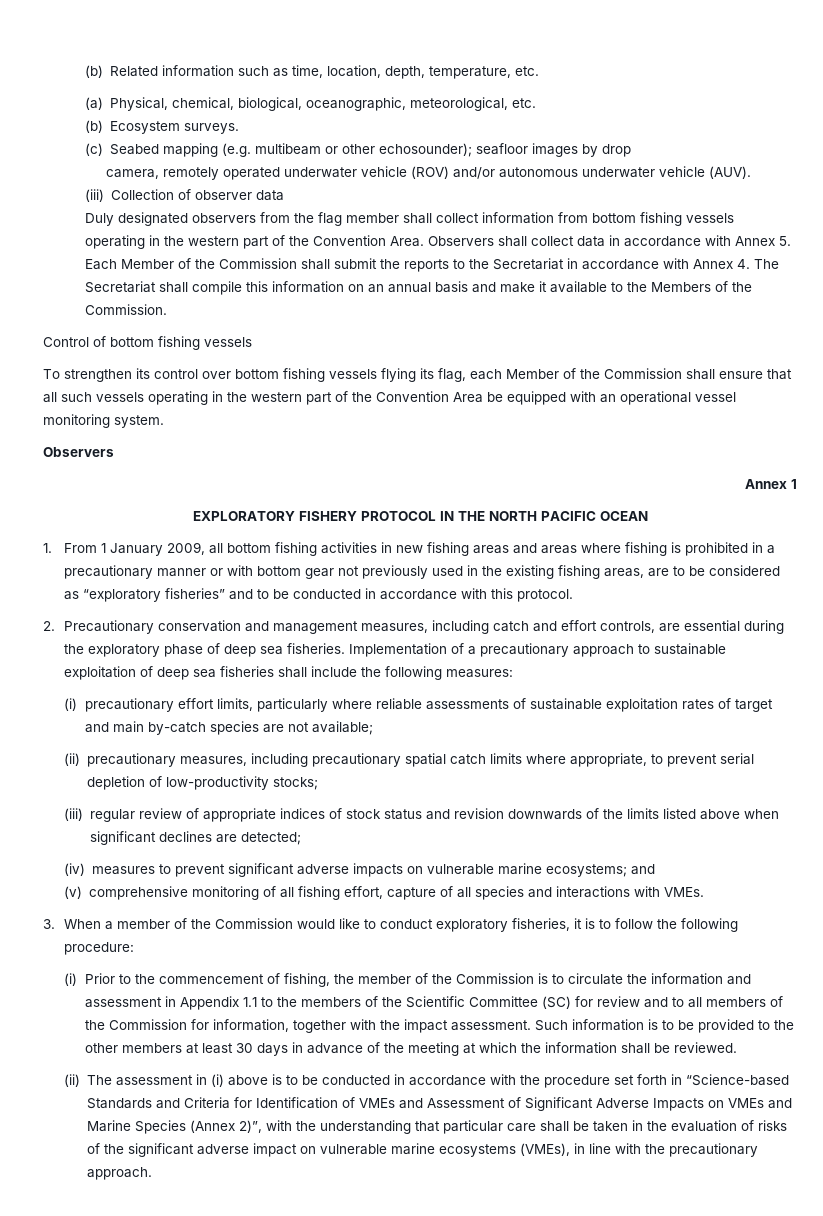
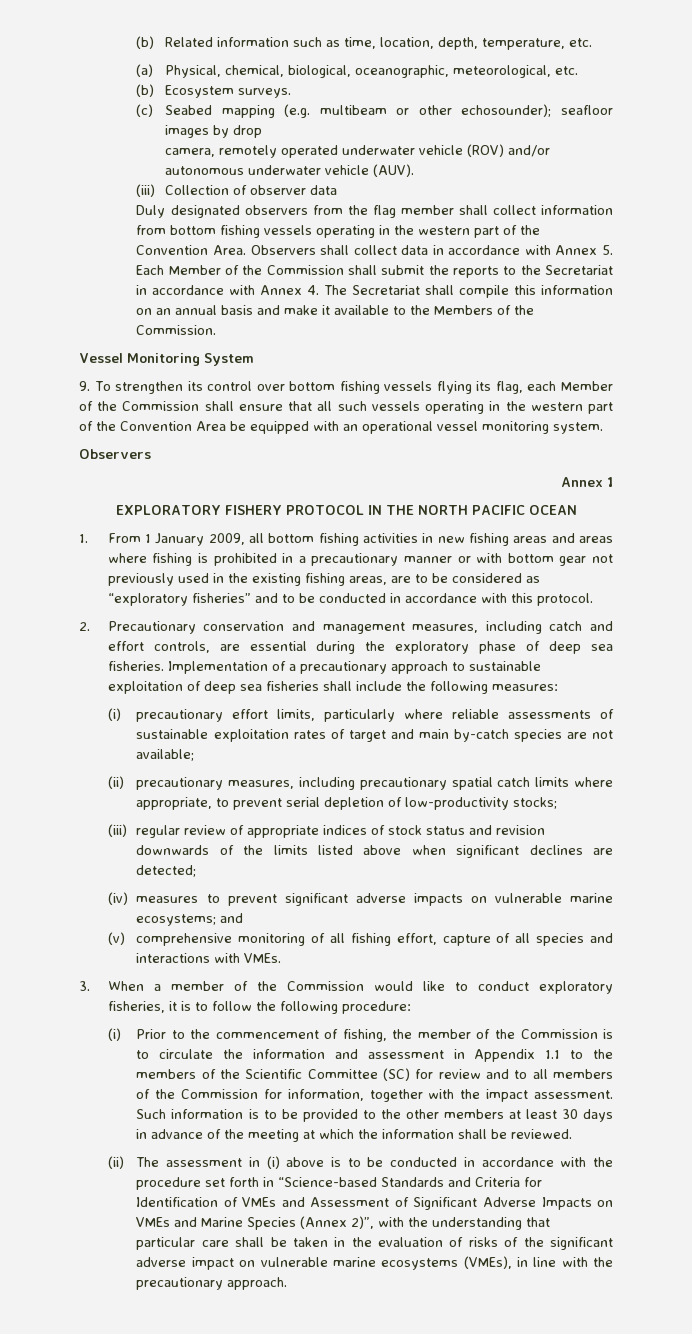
[43,336,252,350] Control of bottom fishing vessels // -> [79,353,254,366] [79,381,90,391] Vessel Monitoring System // 9.

